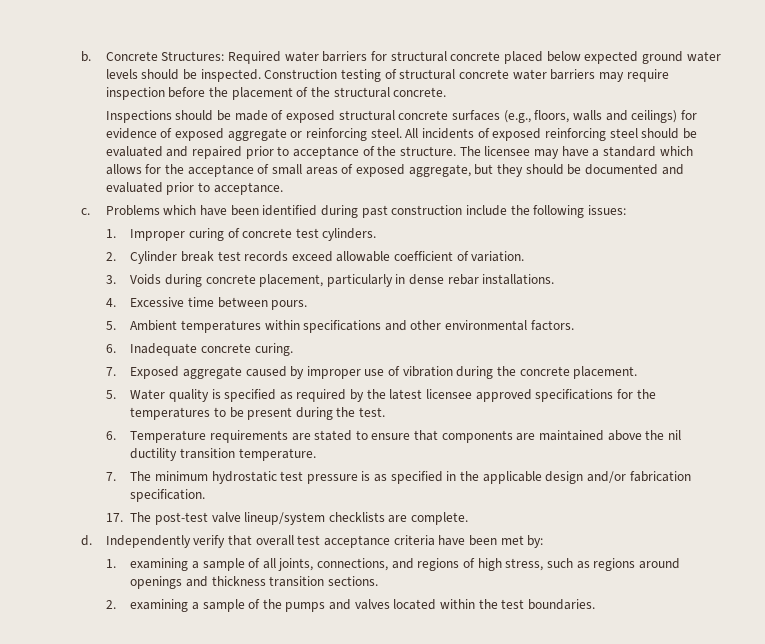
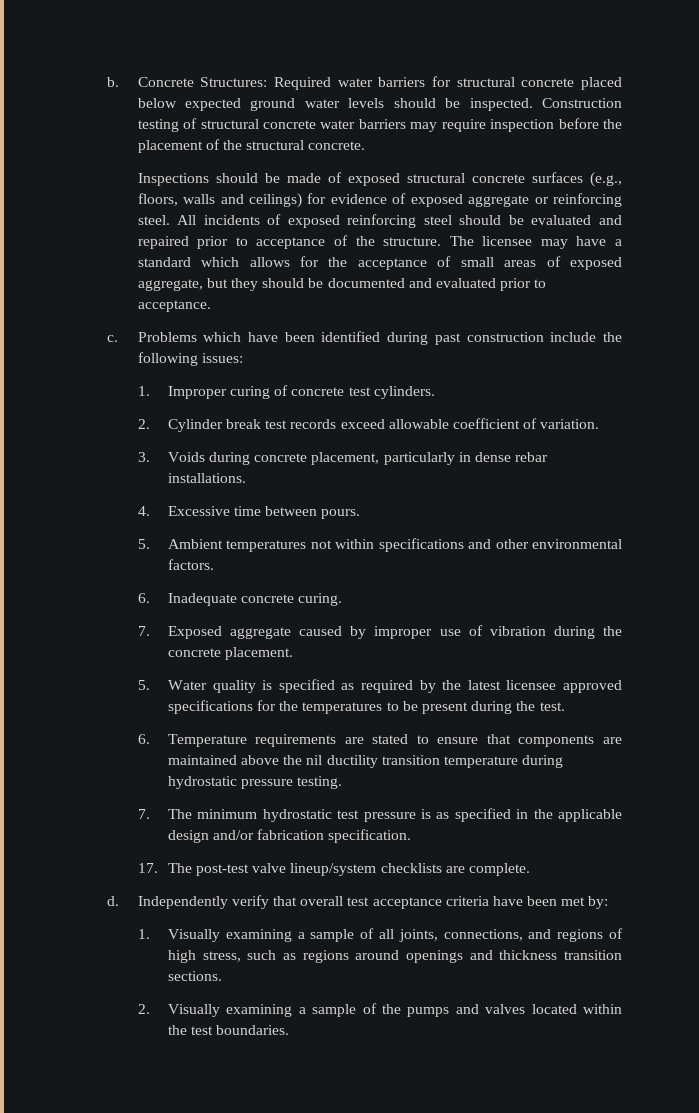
(261, 326) none -> [310,540,332,549] not
[238,448,316,461] temperature. -> [444,755,564,768] [167,776,343,789] temperature during hydrostatic pressure testing.
(116, 563) none -> [167,929,220,942] Visually
(116, 604) none -> [167,1004,220,1017] Visually

